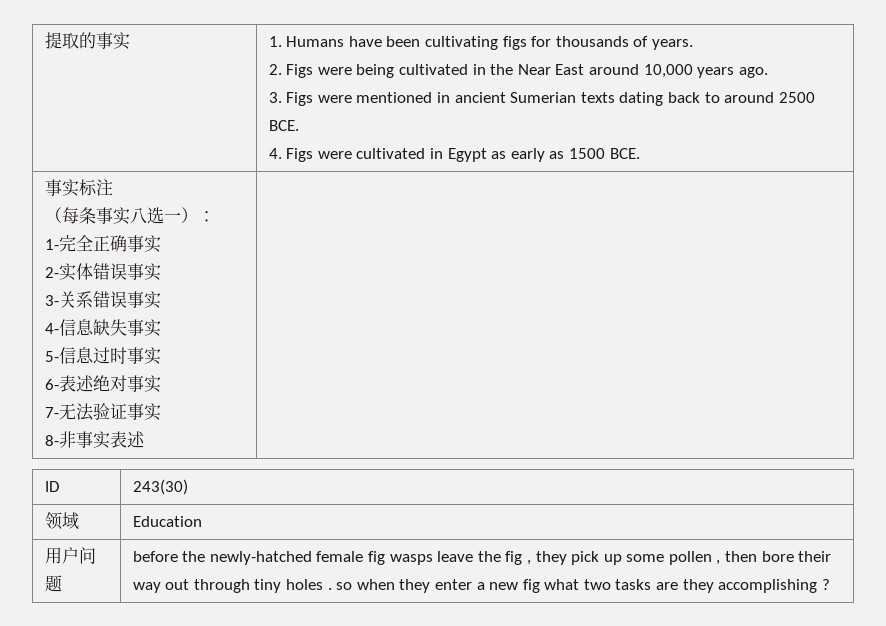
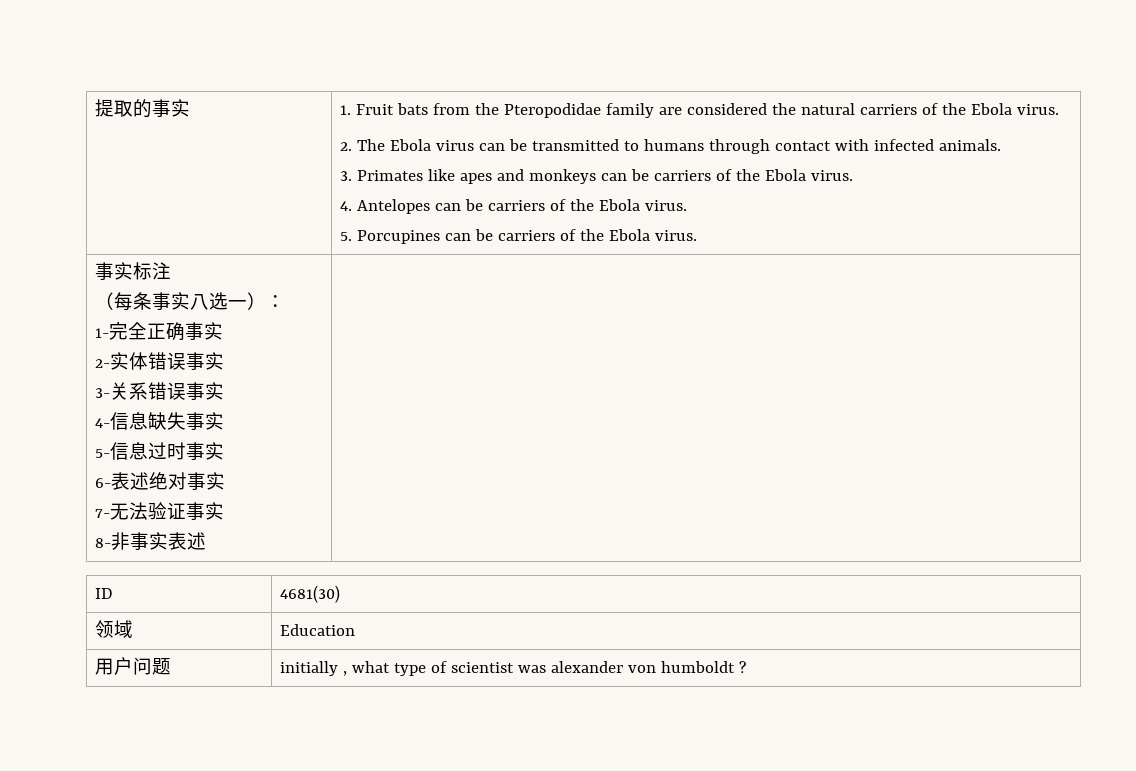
[286,36,693,50] [268,64,768,78] [268,92,815,106] [268,120,299,131] [268,148,640,162] Humans have been cultivating figs for thousands of years. // 2. Figs were being cultivated in the Near East around 10,000 years ago. // 3. Figs were mentioned in ancient Sumerian texts dating back to around 2500 BCE. // 4. Figs were cultivated in Egypt as early as 1500 BCE. -> [356,103,1060,118] [340,139,1002,154] [340,169,854,184] [340,199,688,214] [340,229,698,244] Fruit bats from the Pteropodidae family are considered the natural carriers of the Ebola virus. // 2. The Ebola virus can be transmitted to humans through contact with infected animals. // 3. Primates like apes and monkeys can be carriers of the Ebola virus. // 4. Antelopes can be carriers of the Ebola virus. // 5. Porcupines can be carriers of the Ebola virus.
[132,479,188,495] 243(30) -> [280,585,341,603] 4681(30)
[132,551,832,565] [132,579,818,593] before the newly-hatched female fig wasps leave the fig , they pick up some pollen , then bore their way out through tiny holes . so when they enter a new fig what two tasks are they accomplishing -> [280,661,736,676] initially , what type of scientist was alexander von humboldt

